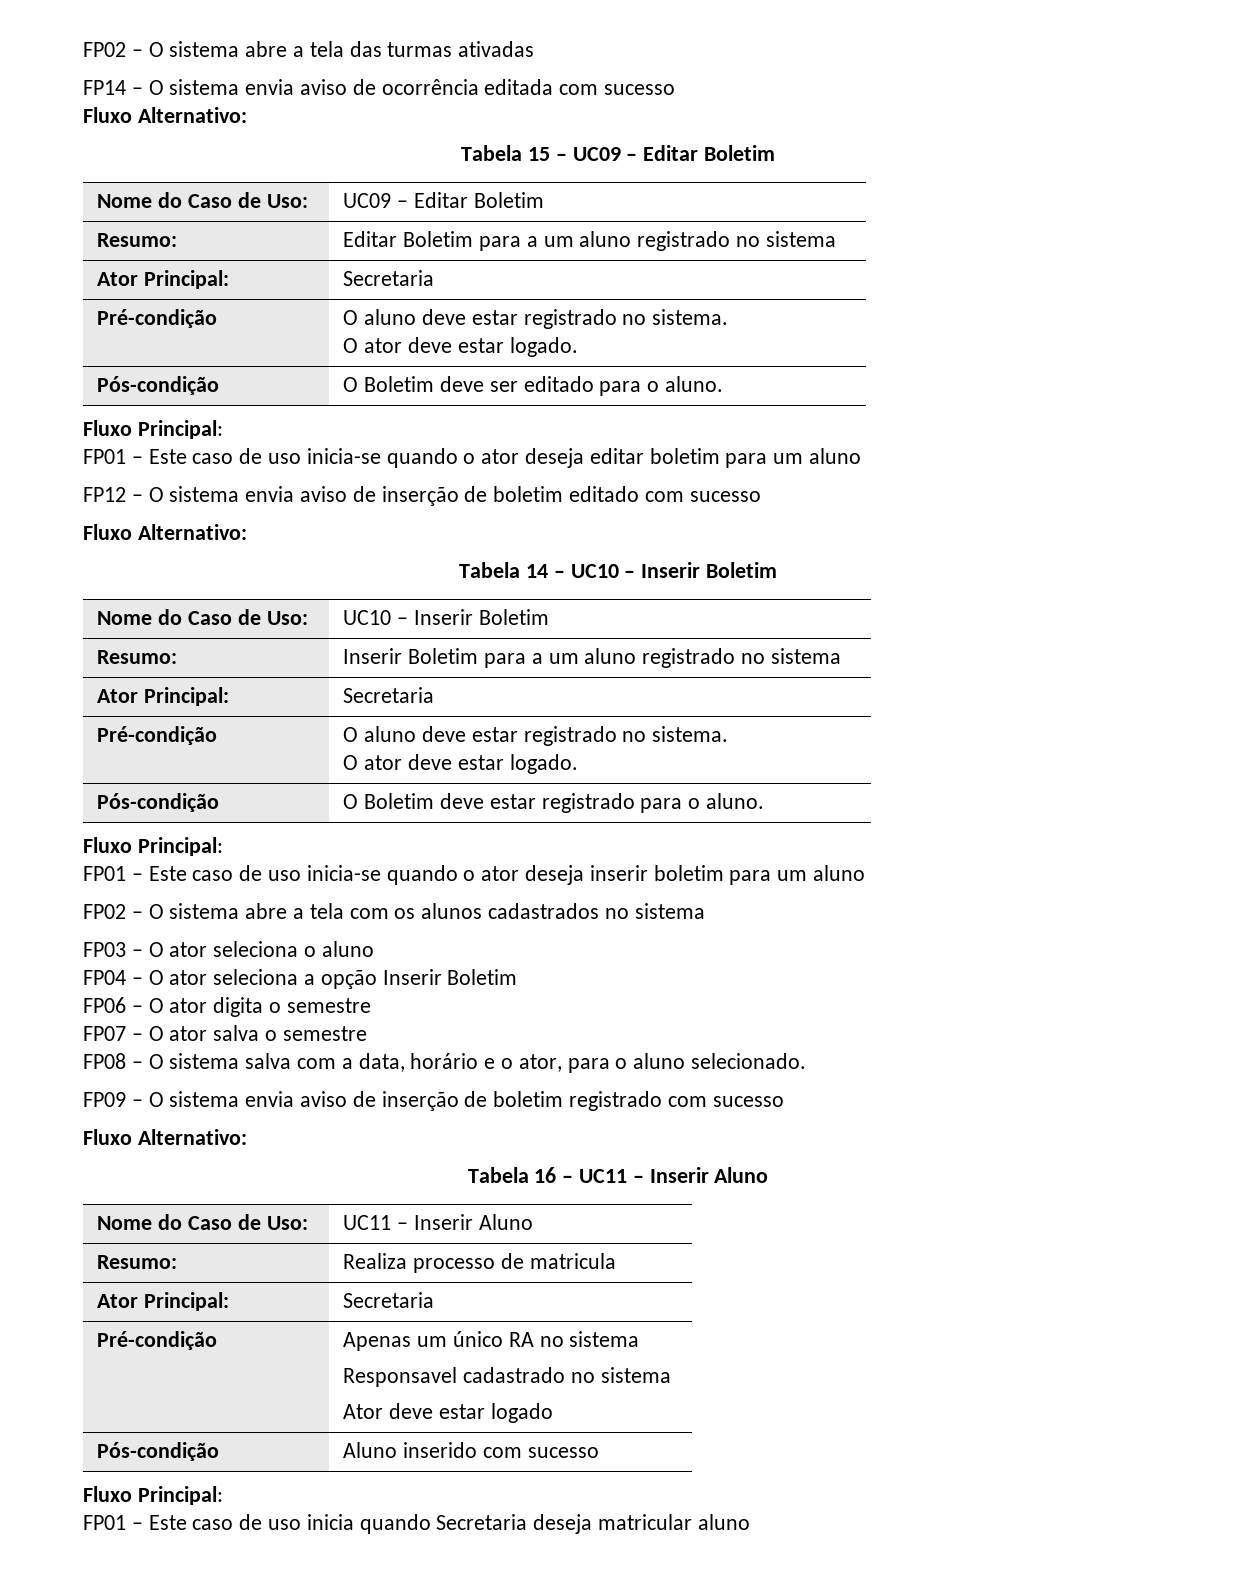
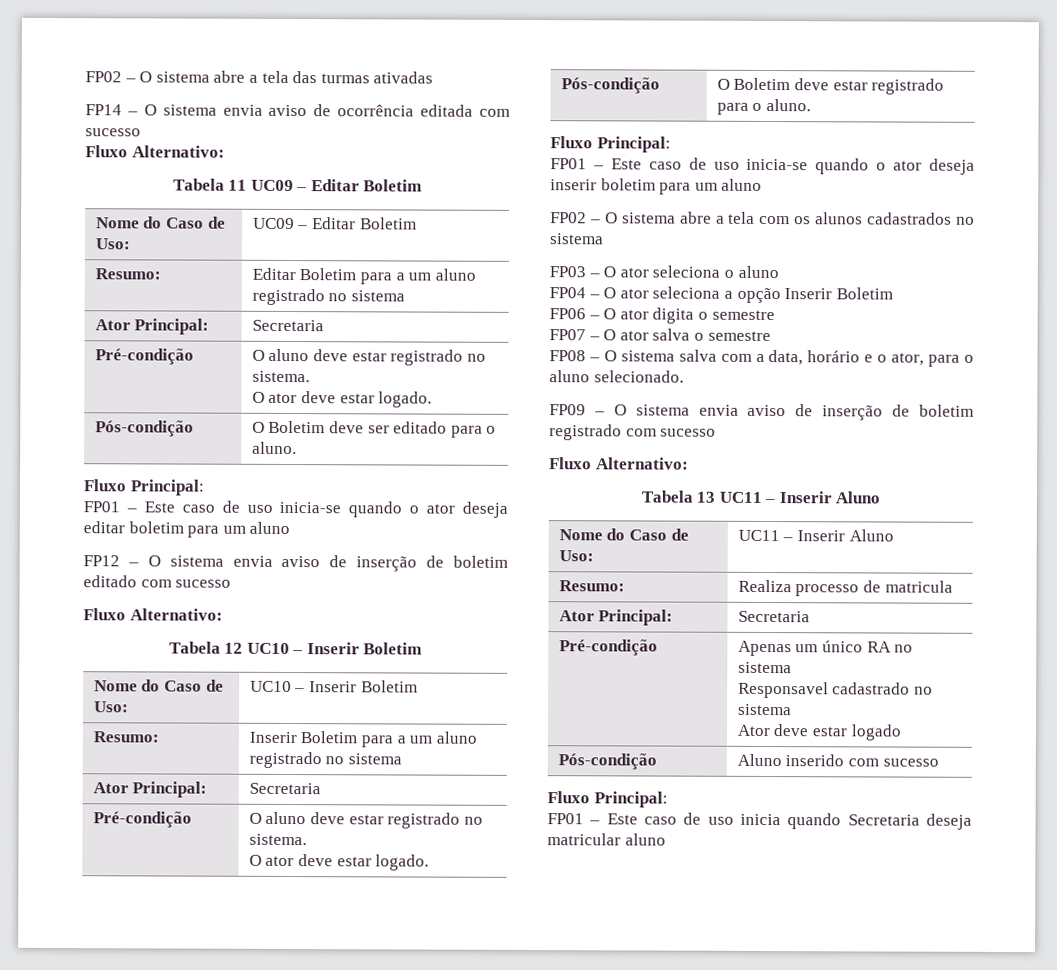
[527,147,567,161] 15 – -> [228,179,248,191] 11
[525,564,565,578] 14 – -> [224,642,244,654] 12
[534,1167,574,1183] 16 – -> [696,491,716,503] 13

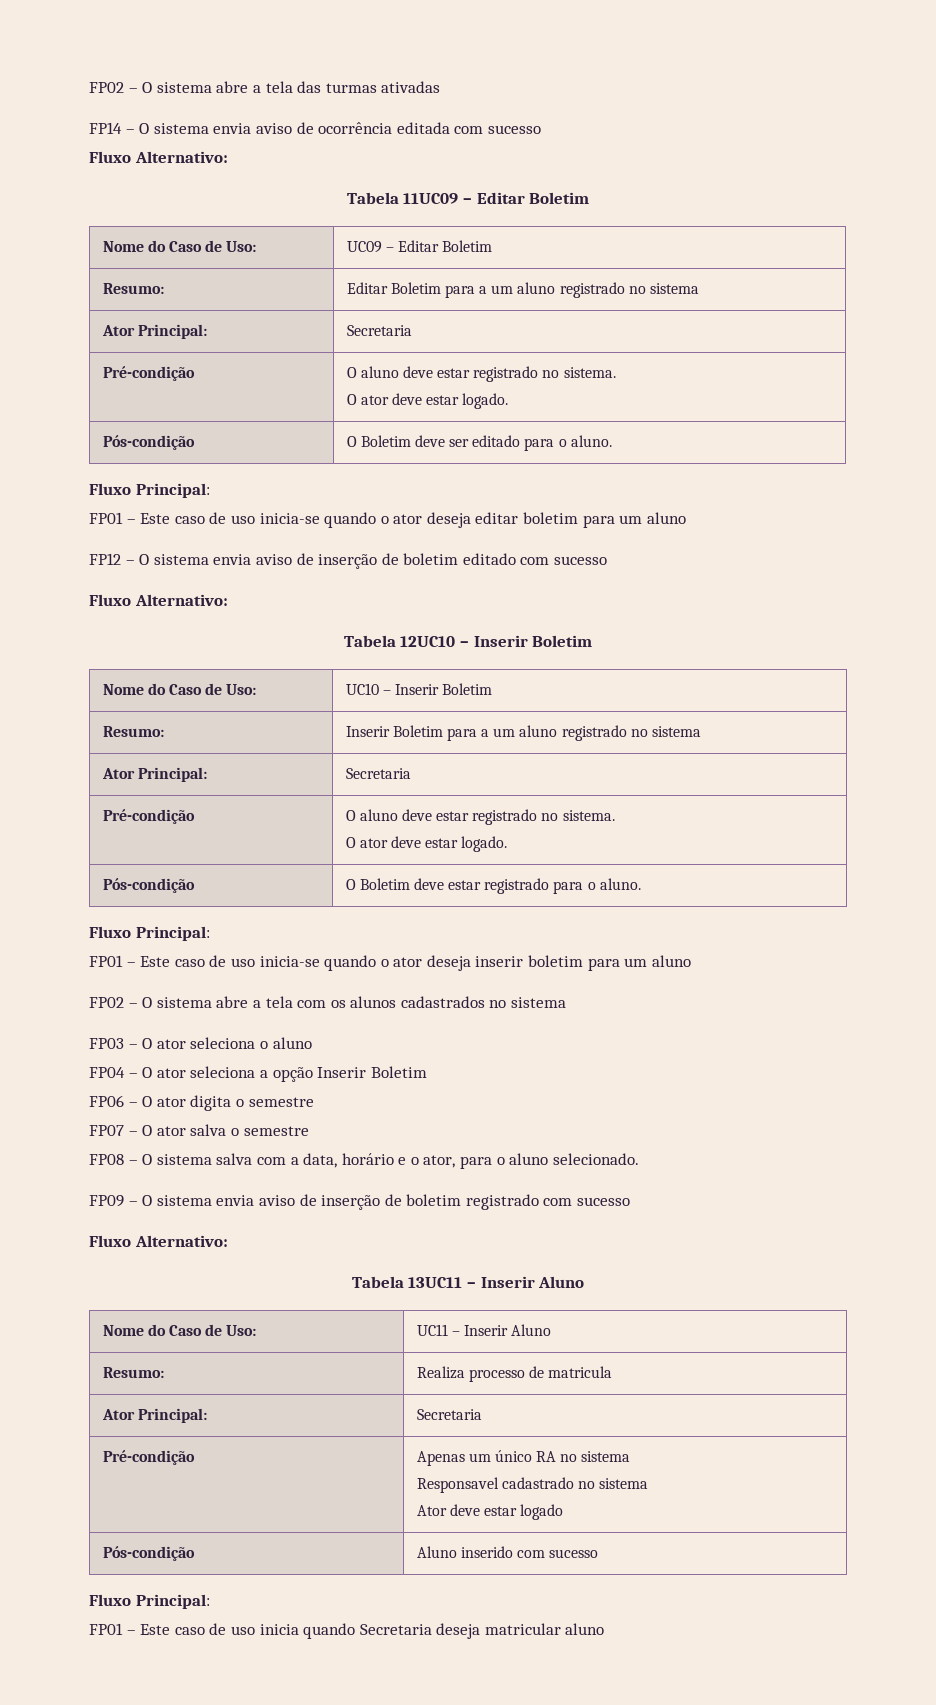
[228,179,294,192] 11 UC09 -> [403,193,459,204] 11UC09
[224,642,290,654] 12 UC10 -> [400,636,456,647] 12UC10
[696,491,762,503] 13 UC11 -> [408,1277,463,1288] 13UC11

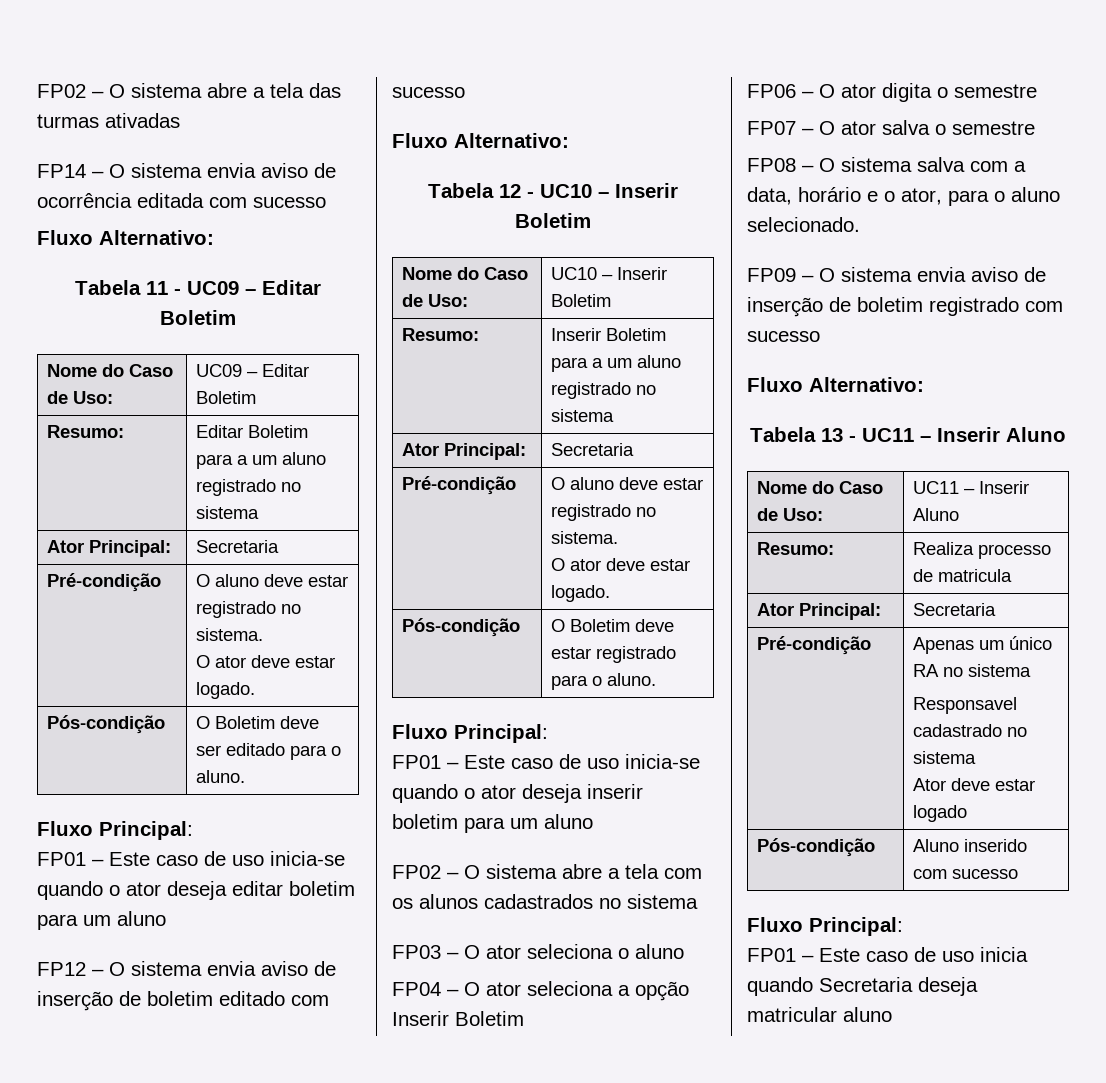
[403,193,459,204] 11UC09 -> [146,281,239,295] 11 - UC09
[400,636,456,647] 12UC10 -> [499,184,592,198] 12 - UC10
[408,1277,463,1288] 13UC11 -> [821,428,914,442] 13 - UC11

